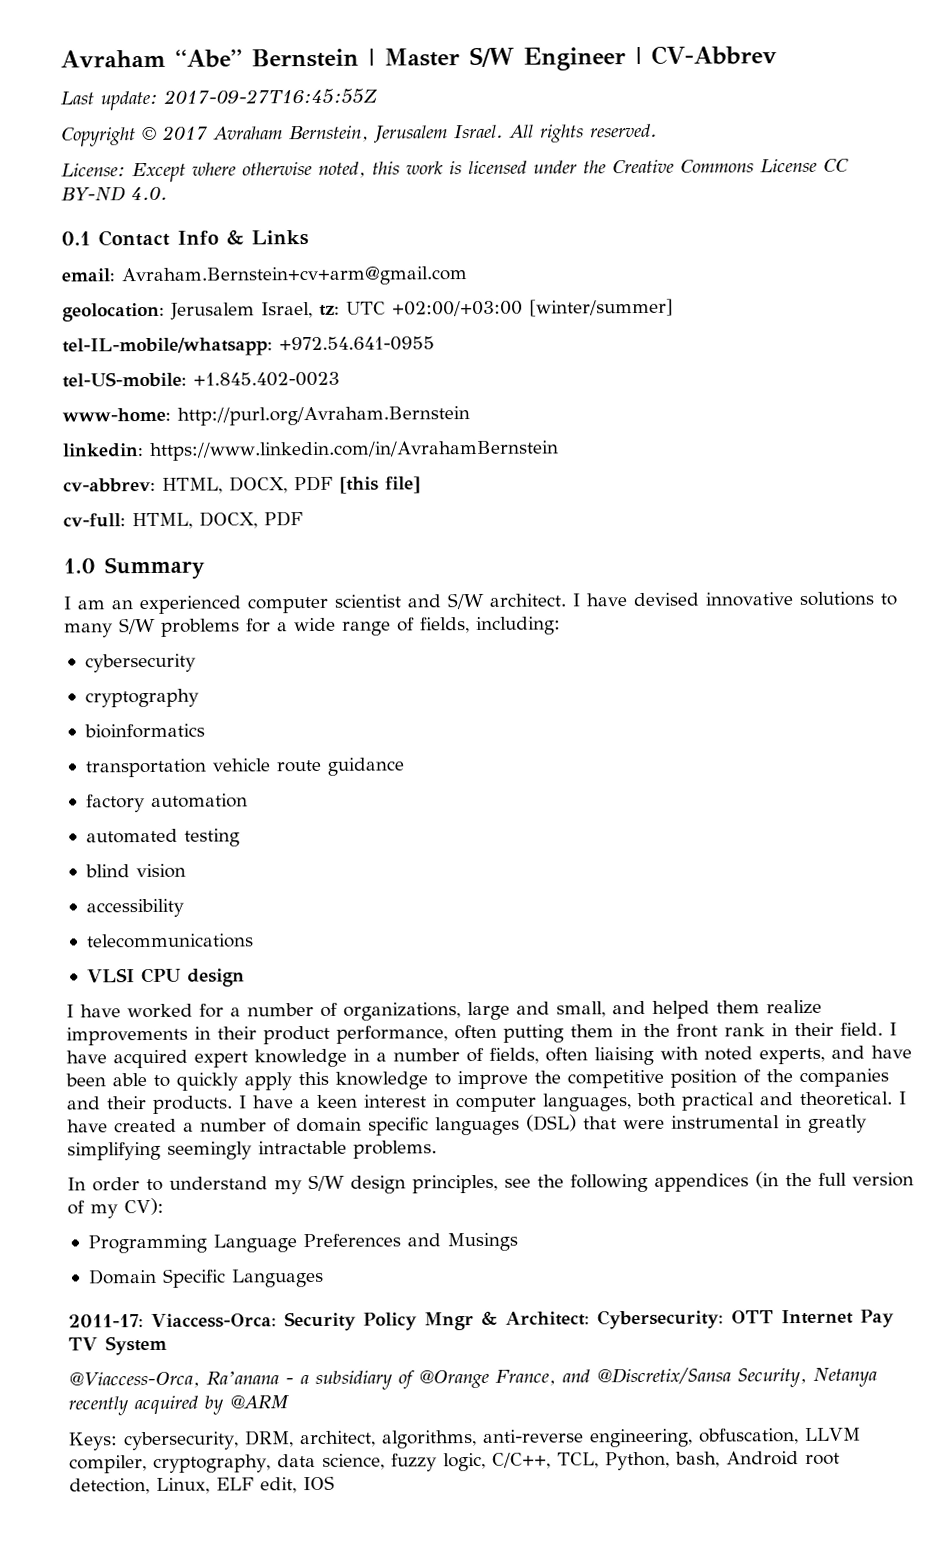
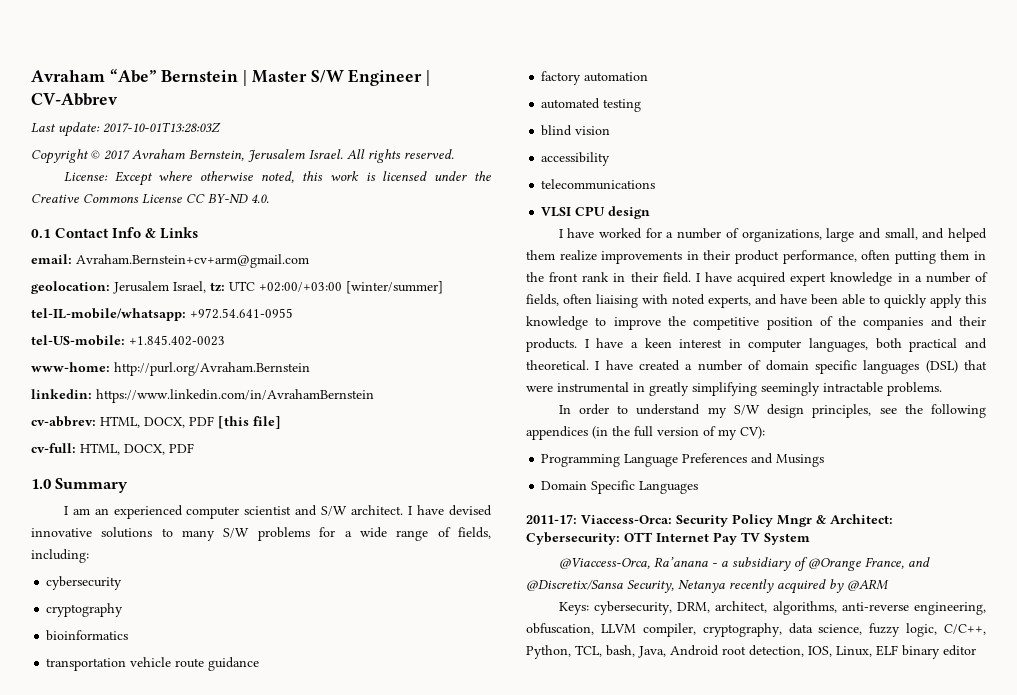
[163,88,378,105] 2017-09-27T16:45:55Z -> [103,122,221,133] 2017-10-01T13:28:03Z
[556,1451,720,1471] TCL, Python, bash, -> [526,645,666,659] Python, TCL, bash, Java,
(150, 1486) none -> [808,646,832,657] IOS,
[260,1475,335,1494] edit, IOS -> [902,645,976,659] binary editor

